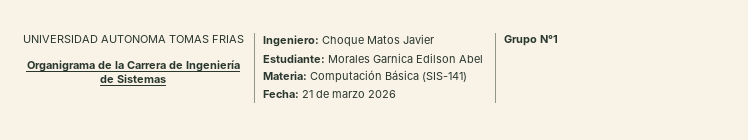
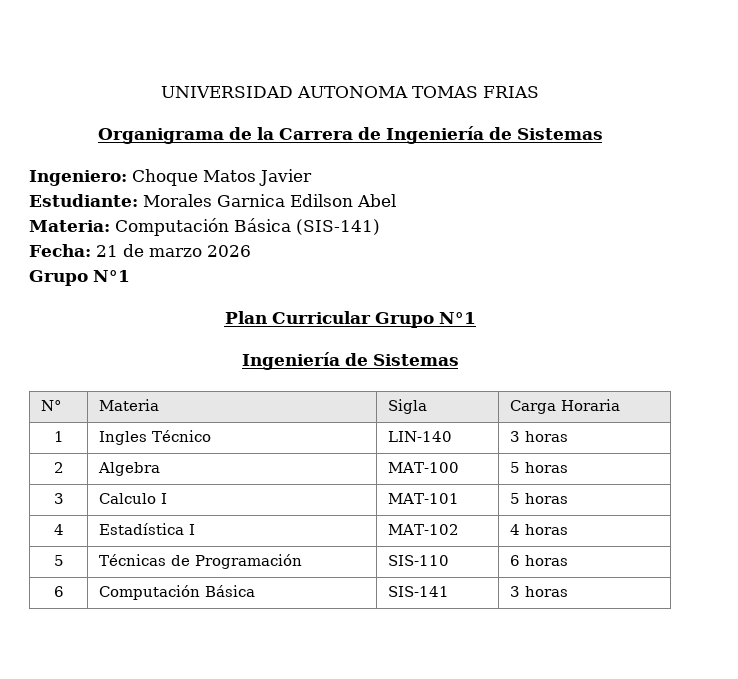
(558, 39) none -> [224,311,476,328] [241,352,459,370] [41,400,63,411] [99,399,160,411] [388,399,428,414] [510,399,621,414] [53,431,64,442] [99,430,212,445] [388,431,453,442] [510,431,569,442] [53,462,64,473] [98,462,161,476] [388,462,460,473] [510,462,569,473] [53,493,64,504] [99,493,168,504] [388,493,460,504] [510,493,569,504] [53,524,64,535] [99,523,196,535] [388,524,460,535] [510,524,569,535] [53,555,64,566] [99,554,303,569] [388,555,450,566] [510,555,569,566] [53,586,64,597] [99,585,256,600] [388,586,450,597] [510,586,569,597] // Plan Curricular Grupo N°1 // Ingeniería de Sistemas // N° | Materia | Sigla | Carga Horaria // 1 | Ingles Técnico | LIN-140 | 3 horas // 2 | Algebra | MAT-100 | 5 horas // 3 | Calculo I | MAT-101 | 5 horas // 4 | Estadística I | MAT-102 | 4 horas // 5 | Técnicas de Programación | SIS-110 | 6 horas // 6 | Computación Básica | SIS-141 | 3 horas

